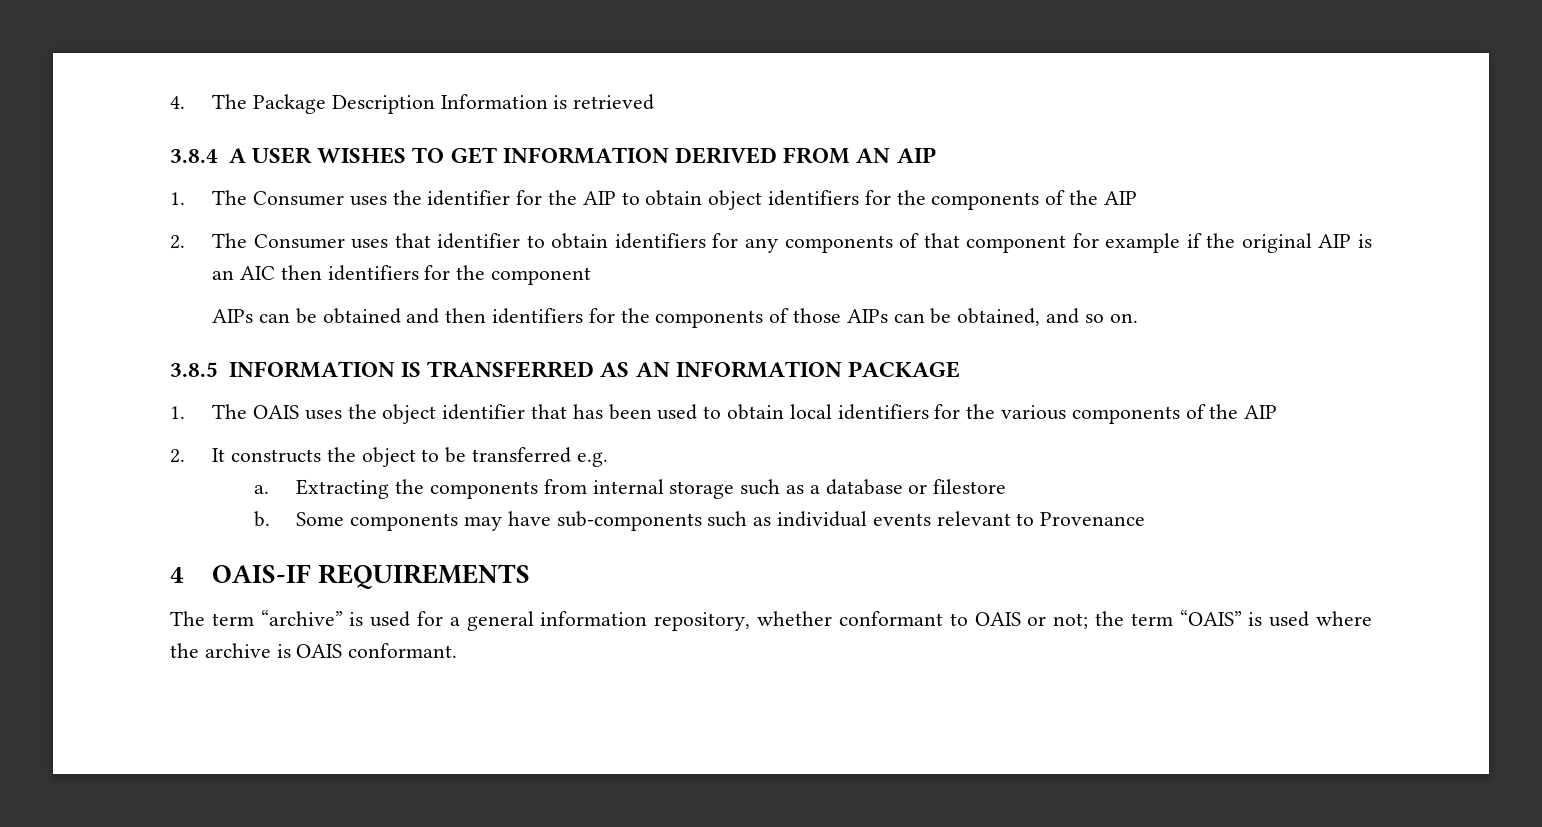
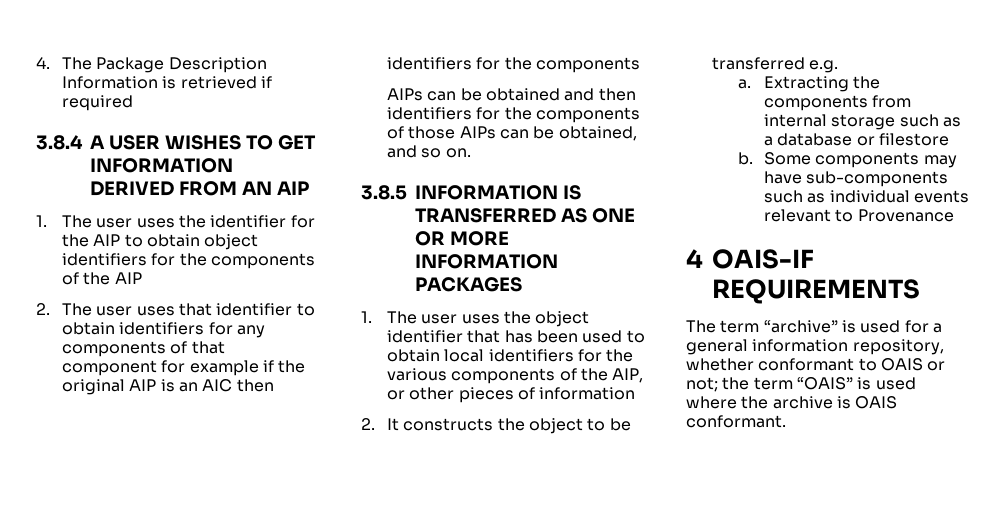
(655, 102) none -> [261,76,273,88] [62,95,134,111] if required
[252,191,344,206] Consumer -> [96,218,133,228] user
[253,234,345,249] Consumer -> [96,306,133,316] user
[490,267,591,285] component -> [536,57,641,73] components
[635,361,961,378] [170,404,299,419] AN INFORMATION PACKAGE // 1. The OAIS -> [591,208,635,223] [415,231,509,246] [415,254,558,269] [415,277,522,292] [361,311,458,324] ONE OR MORE INFORMATION PACKAGES // 1. The user
[1244,405,1278,419] AIP -> [612,368,644,383] [387,387,636,403] AIP, or other pieces of information

